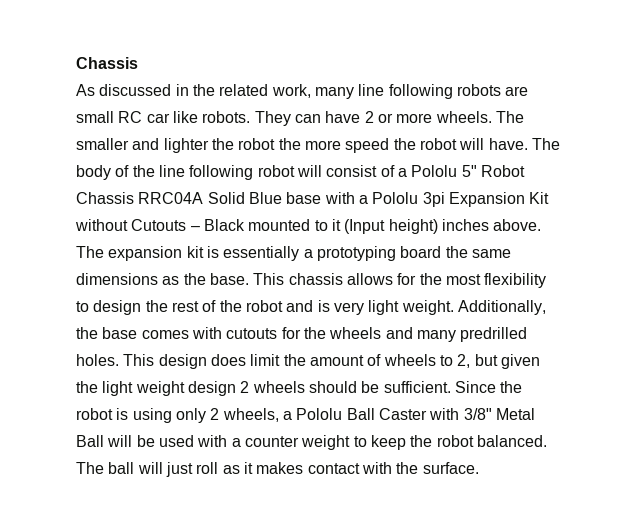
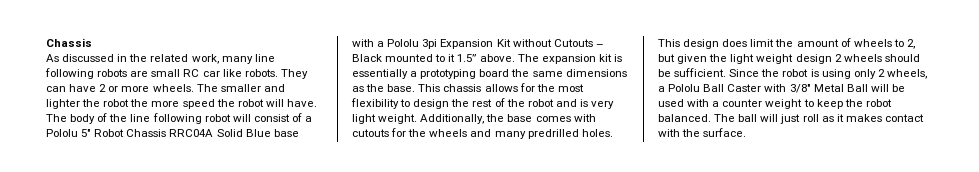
[344,219,489,234] (Input height) inches -> [457,54,477,62] 1.5”

